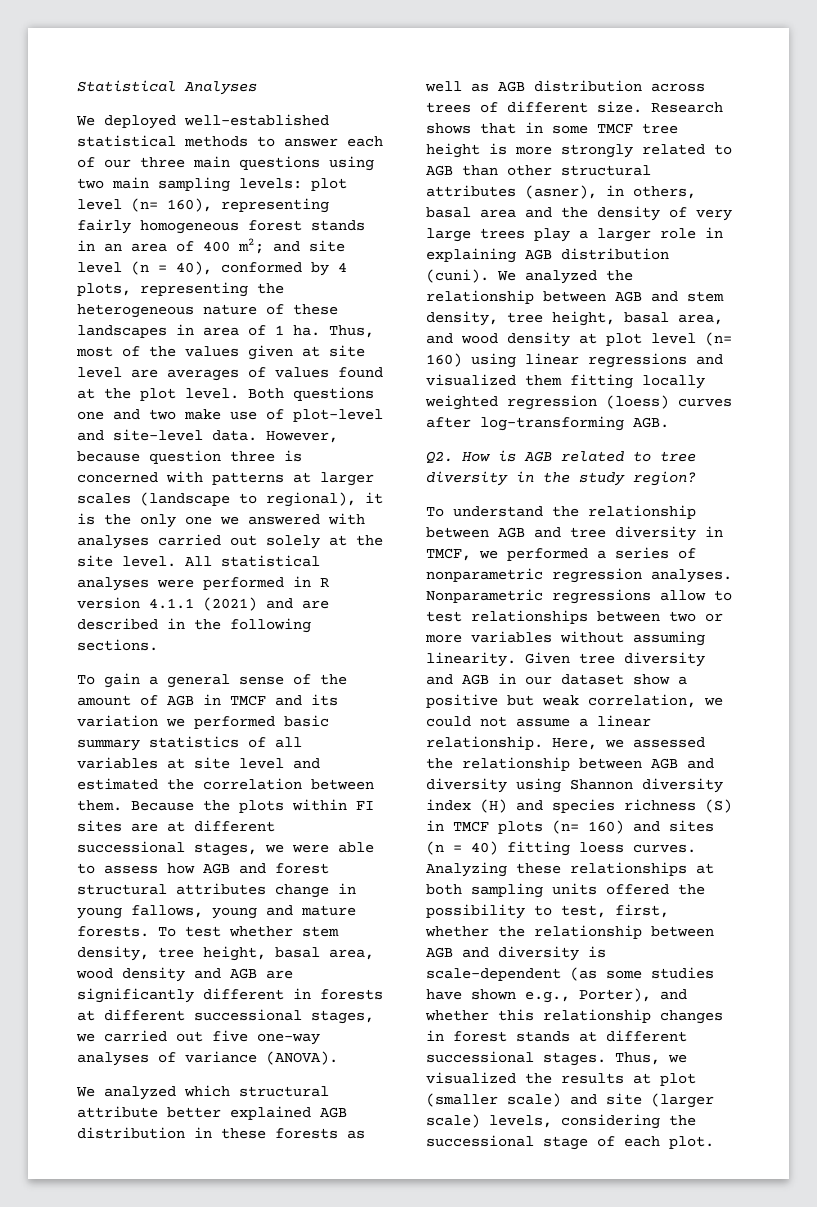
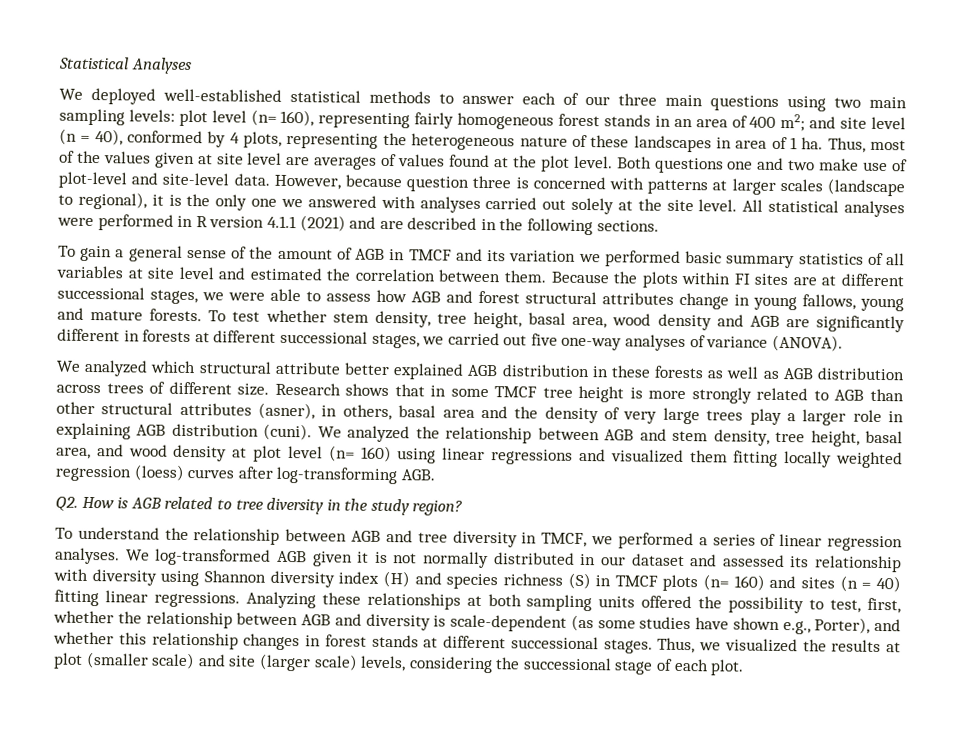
[426,568,543,582] nonparametric -> [779,533,823,547] linear
[426,589,732,604] [426,610,723,624] [425,631,705,646] [426,652,705,667] [426,673,687,685] [426,694,723,708] [426,715,651,727] [426,736,705,750] [426,757,714,771] Nonparametric regressions allow to test relationships between two or more variables without assuming linearity. Given tree diversity and AGB in our dataset show a positive but weak correlation, we could not assume a linear relationship. Here, we assessed the relationship between AGB and -> [125,548,902,573] [53,568,88,581] We log-transformed AGB given it is not normally distributed in our dataset and assessed its relationship with
[579,842,696,853] loess curves. -> [104,590,240,608] linear regressions.

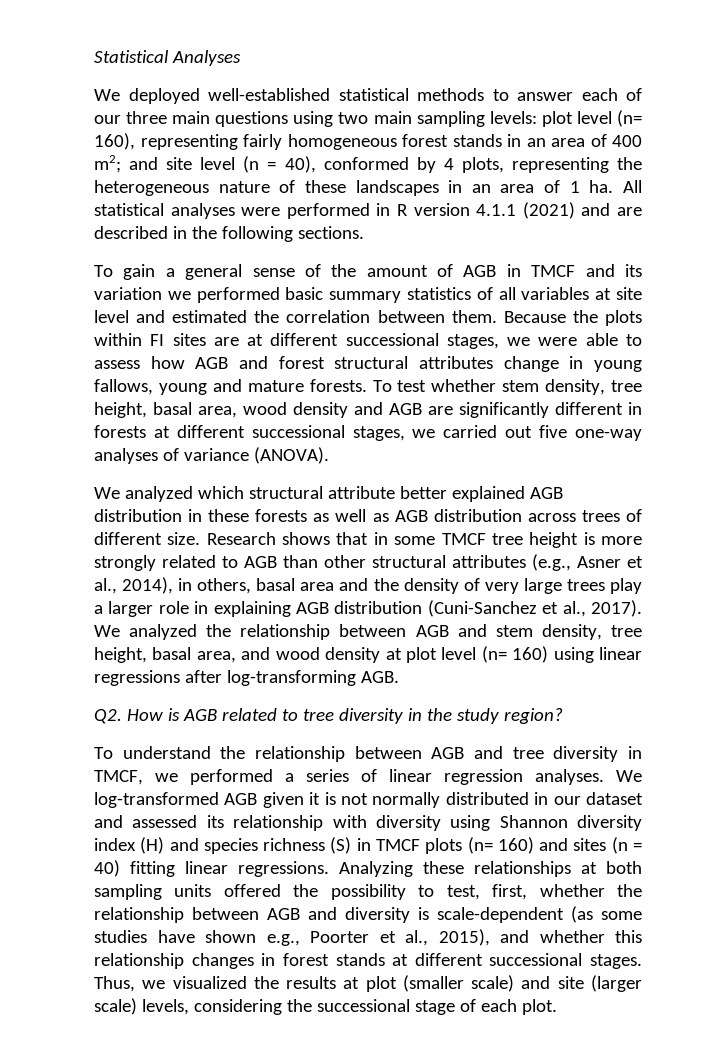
(732, 143) none -> [471,184,491,193] an
[827,137,907,153] [59,150,909,174] [58,171,906,197] [58,191,738,215] Thus, most of the values given at site level are averages of values found at the plot level. Both questions one and two make use of plot-level and site-level data. However, because question three is concerned with patterns at larger scales (landscape to regional), it is the only one we answered with analyses carried out solely at the site level. -> (614, 186) none
[258,402,316,420] (asner), -> [532,554,643,571] [94,577,174,594] (e.g., Asner et al., 2014),
[263,423,313,441] (cuni). -> [427,600,642,617] (Cuni-Sanchez et al., 2017).
[578,448,904,469] [55,464,235,482] and visualized them fitting locally weighted regression (loess) curves -> (180, 678) none
[814,617,871,634] Porter), -> [310,929,490,946] Poorter et al., 2015),

